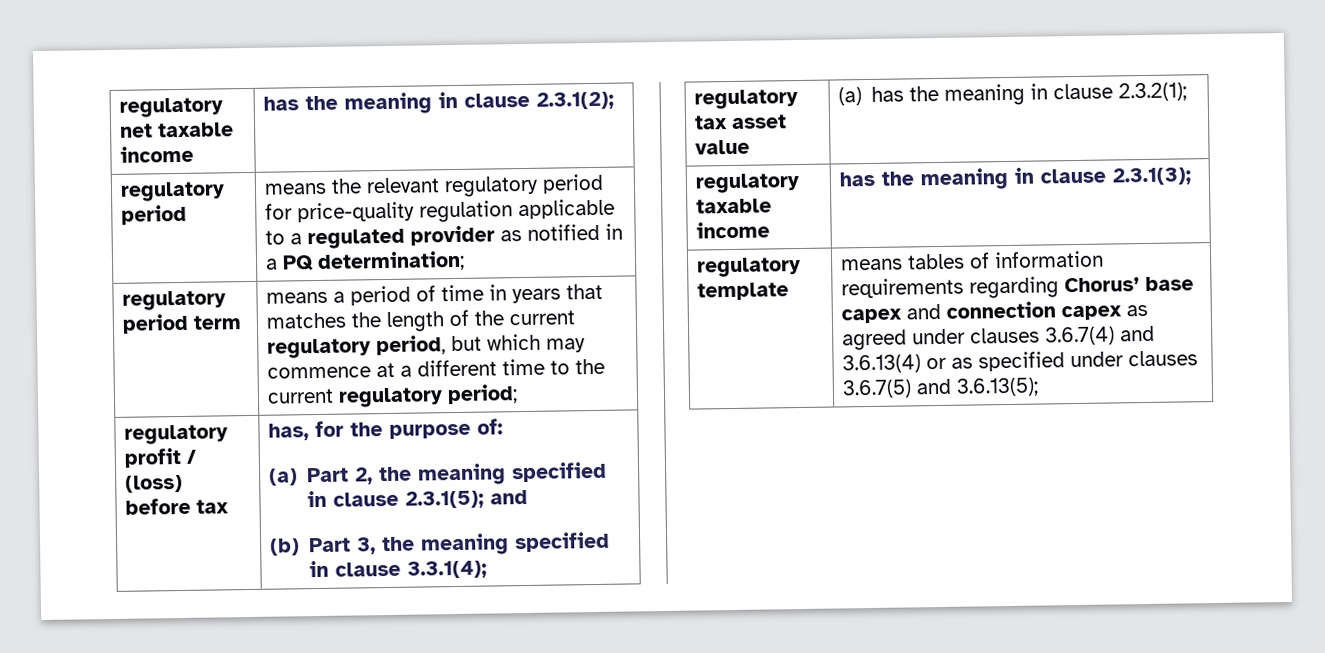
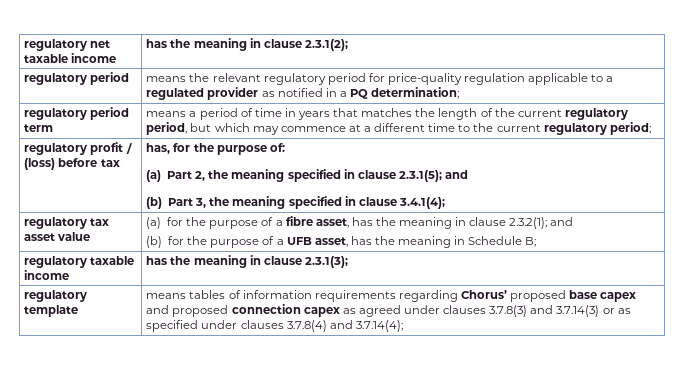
[407,560,488,579] 3.3.1(4); -> [398,197,445,209] 3.4.1(4);
(863, 96) none -> [167,216,349,229] for the purpose of a fibre asset,
(1188, 92) none -> [550,217,574,226] [146,236,537,248] and // (b) for the purpose of a UFB asset, has the meaning in Schedule B;
(1141, 285) none -> [510,290,567,302] proposed
(942, 311) none -> [172,305,229,317] proposed
[1045,325,1156,346] [842,354,922,374] 3.6.7(4) and 3.6.13(4) -> [489,305,600,317] 3.7.8(3) and 3.7.14(3)
[842,377,1040,399] 3.6.7(5) and 3.6.13(5); -> [286,320,403,332] 3.7.8(4) and 3.7.14(4);

